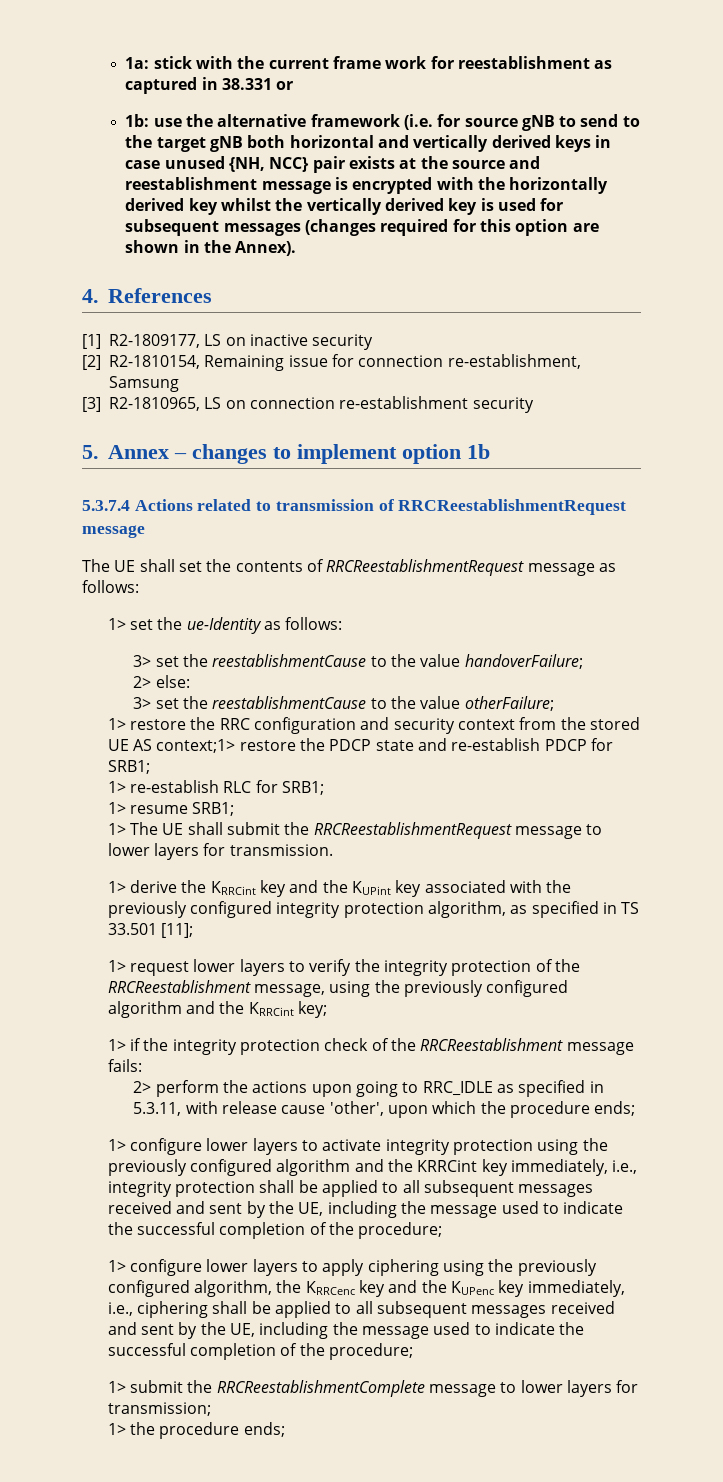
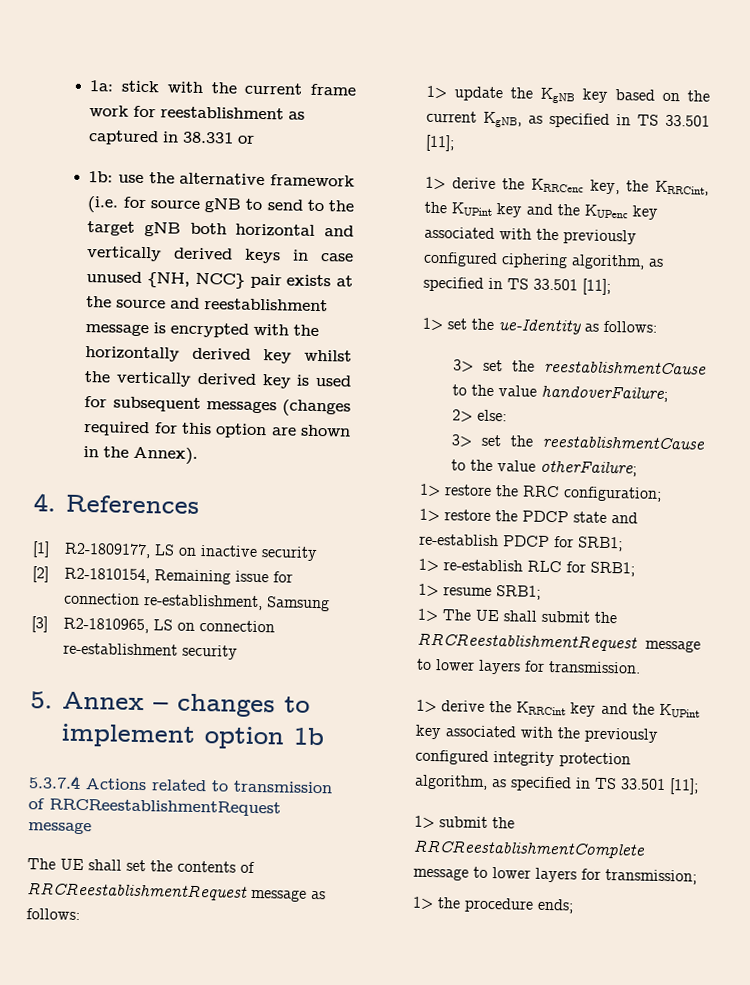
(139, 586) none -> [425,85,710,104] [425,110,710,128] [424,134,455,152] [424,176,709,196] [423,201,658,220] [423,226,637,245] [422,251,664,270] [422,276,611,295] // 1> update the KgNB key based on the current KgNB, as specified in TS 33.501 [11]; // 1> derive the KRRCenc key, the KRRCint, the KUPint key and the KUPenc key associated with the previously configured ciphering algorithm, as specified in TS 33.501 [11];
[253,717,640,734] [107,739,236,753] configuration and security context from the stored UE AS context;1> -> [562,486,662,502] [418,508,440,523] configuration; // 1>
[107,959,580,976] [107,980,569,997] [107,1001,327,1018] [107,1038,634,1055] [107,1059,142,1072] [133,1080,604,1097] [133,1101,636,1118] [107,1138,608,1155] [107,1159,638,1176] [107,1180,594,1197] [107,1201,624,1218] [107,1222,443,1239] [107,1259,597,1276] [107,1280,625,1297] [107,1301,615,1318] [107,1322,585,1339] [107,1343,413,1360] // 1> request lower layers to verify the integrity protection of the RRCReestablishment message, using the previously configured algorithm and the KRRCint key; // 1> if the integrity protection check of the RRCReestablishment message fails: // 2> perform the actions upon going to RRC_IDLE as specified in 5.3.11, with release cause 'other', upon which the procedure ends; // 1> configure lower layers to activate integrity protection using the previously configured algorithm and the KRRCint key immediately, i.e., integrity protection shall be applied to all subsequent messages received and sent by the UE, including the message used to indicate the successful completion of the procedure; // 1> configure lower layers to apply ciphering using the previously configured algorithm, the KRRCenc key and the KUPenc key immediately, i.e., ciphering shall be applied to all subsequent messages received and sent by the UE, including the message used to indicate the successful completion of the procedure; -> (699, 786) none

